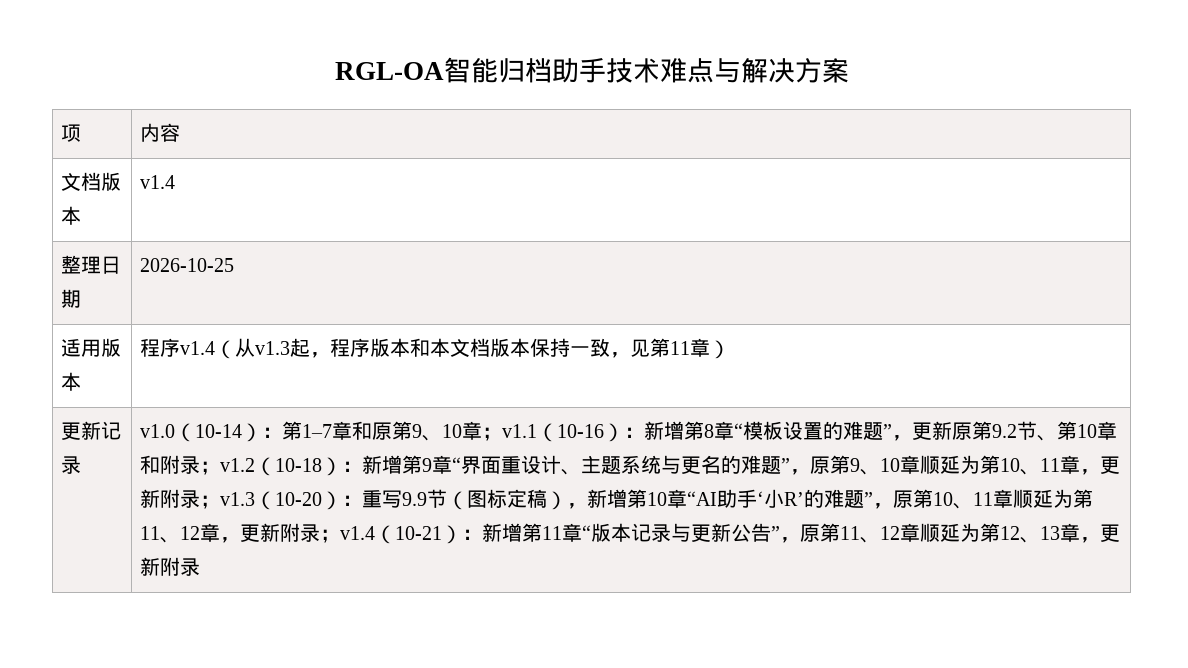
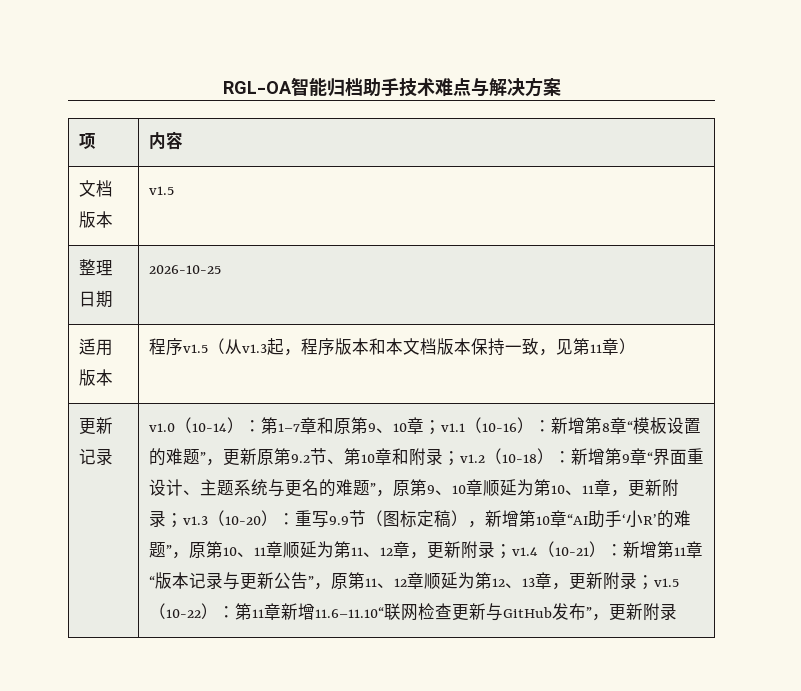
[139,175,175,189] v1.4 -> [148,186,174,195] v1.5
[179,341,215,355] v1.4 -> [182,344,208,353] v1.5
(200, 567) none -> [636,575,679,590] [148,603,677,621] ；v1.5（10-22）：第11章新增11.6–11.10“联网检查更新与GitHub发布”，更新附录

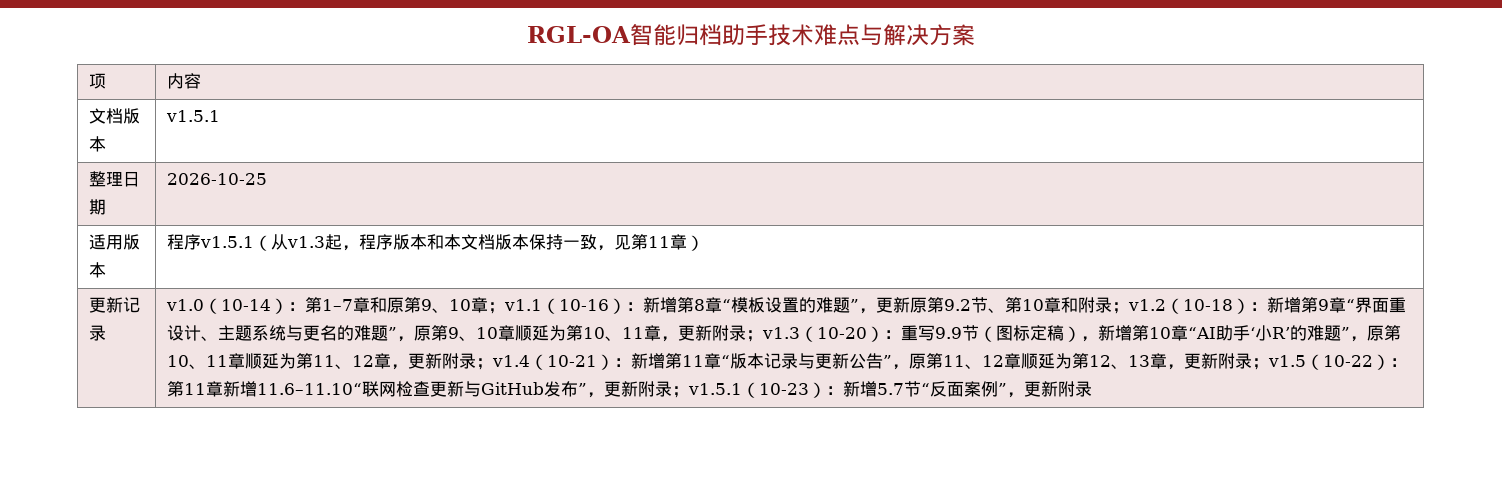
[148,186,174,195] v1.5 -> [166,110,221,122] v1.5.1
[182,344,208,353] v1.5 -> [200,236,255,248] v1.5.1
(677, 611) none -> [672,381,1093,398] ；v1.5.1（10-23）：新增5.7节“反面案例”，更新附录

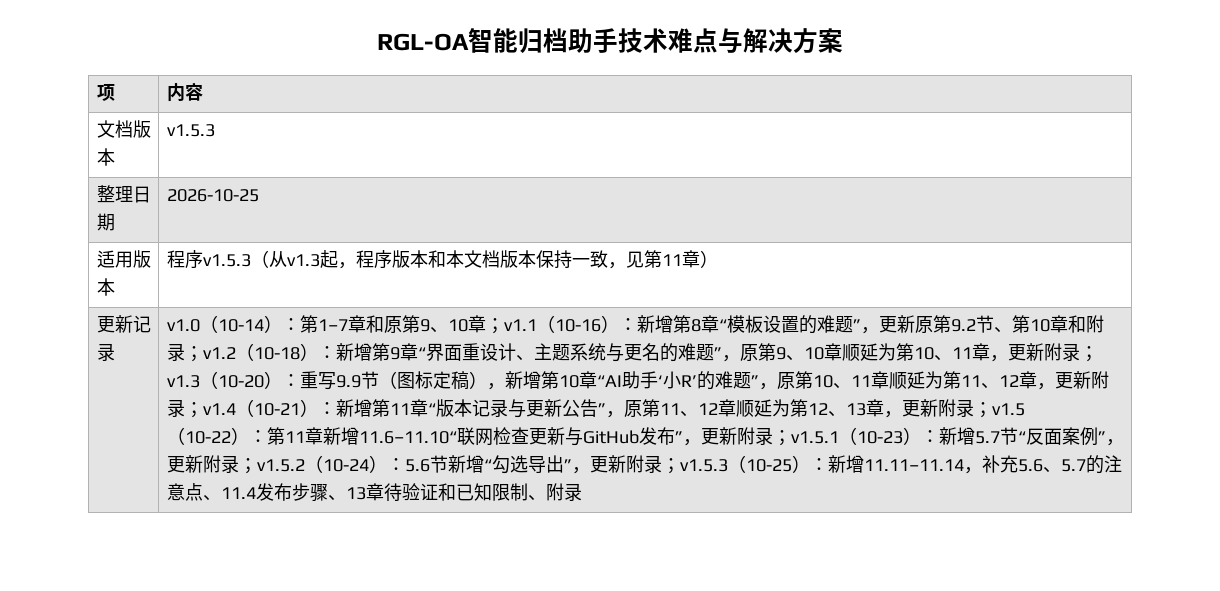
[166,110,221,122] v1.5.1 -> [166,124,215,137] v1.5.3
[200,236,255,248] v1.5.1 -> [202,254,251,267] v1.5.3
(1093, 389) none -> [238,455,1122,474] [166,483,582,502] ；v1.5.2（10-24）：5.6节新增“勾选导出”，更新附录；v1.5.3（10-25）：新增11.11–11.14，补充5.6、5.7的注意点、11.4发布步骤、13章待验证和已知限制、附录

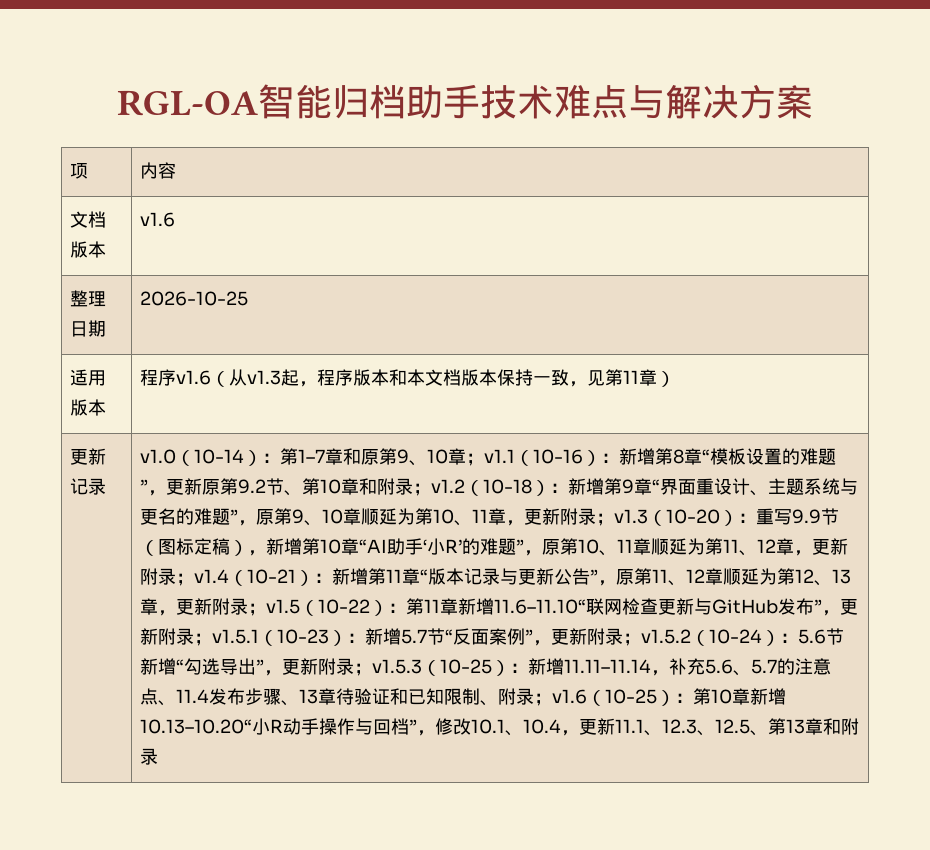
[166,124,215,137] v1.5.3 -> [140,212,176,227] v1.6
[202,254,251,267] v1.5.3 -> [176,370,212,385] v1.6
(582, 492) none -> [534,688,787,706] [140,718,860,736] [140,748,159,765] ；v1.6（10-25）：第10章新增10.13–10.20“小R动手操作与回档”，修改10.1、10.4，更新11.1、12.3、12.5、第13章和附录

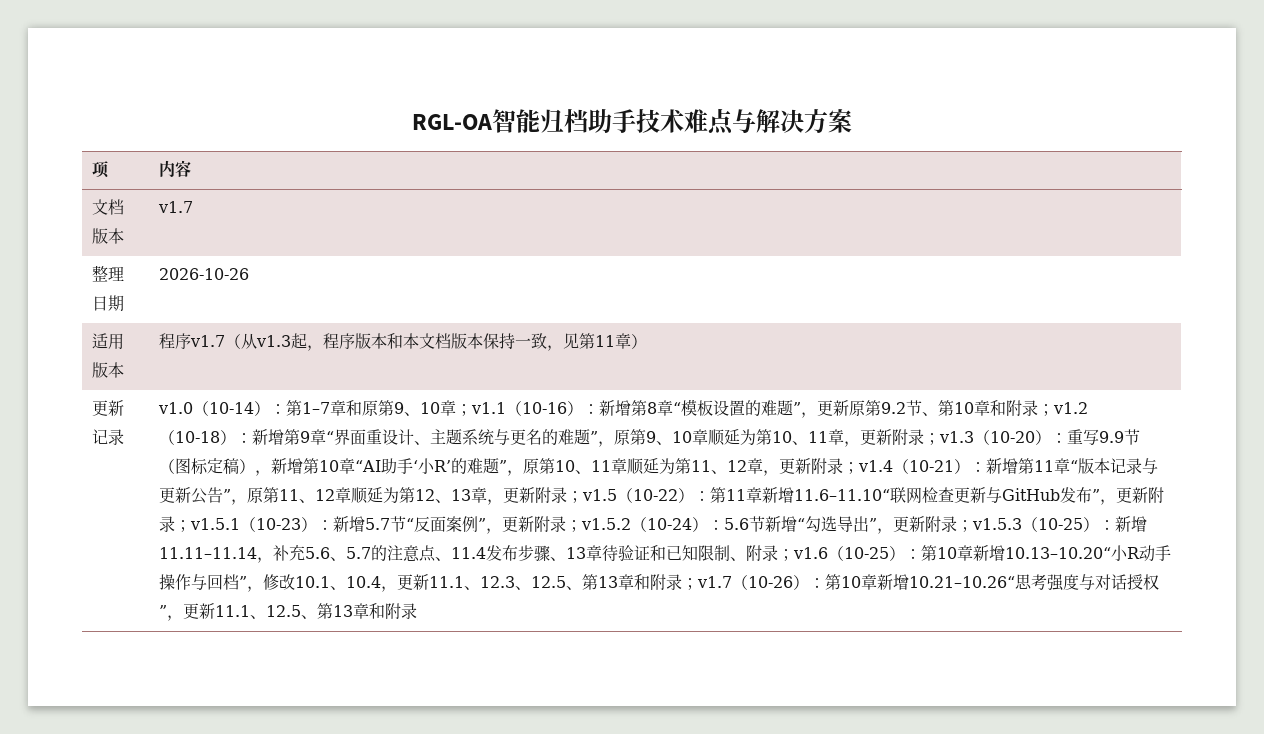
[140,212,176,227] v1.6 -> [158,201,194,213] v1.7
[140,291,249,306] 2026-10-25 -> [159,268,250,280] 2026-10-26
[176,370,212,385] v1.6 -> [190,335,226,347] v1.7
(159, 756) none -> [682,574,1160,591] [159,603,418,621] ；v1.7（10-26）：第10章新增10.21–10.26“思考强度与对话授权”，更新11.1、12.5、第13章和附录

